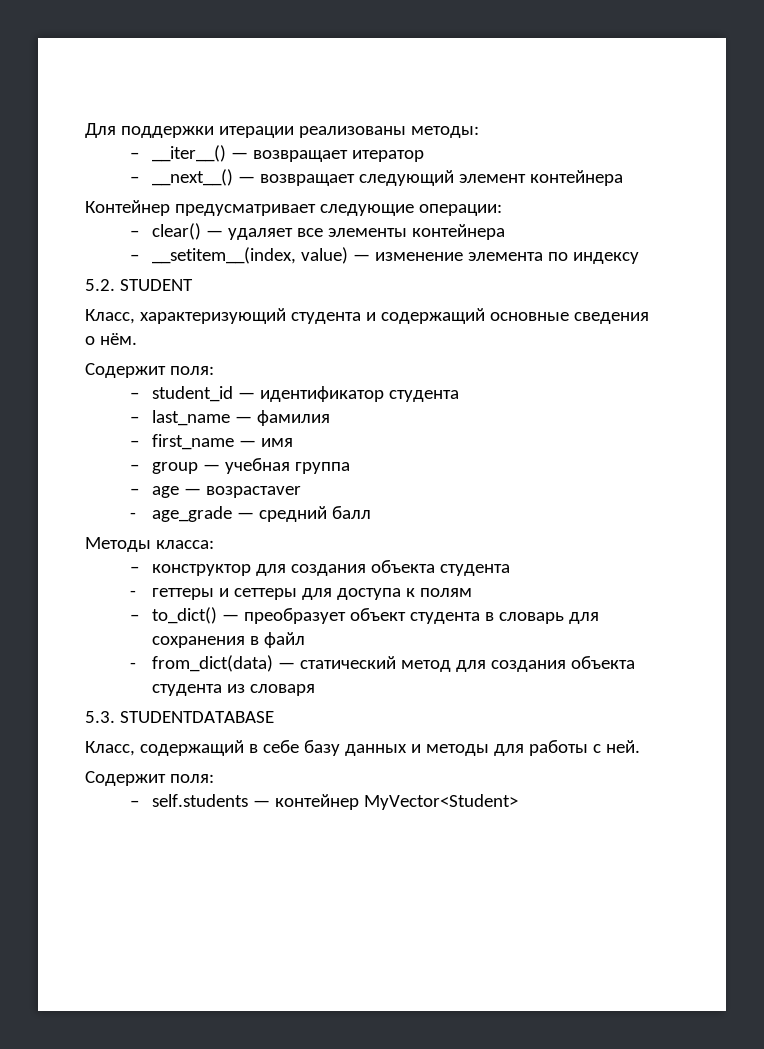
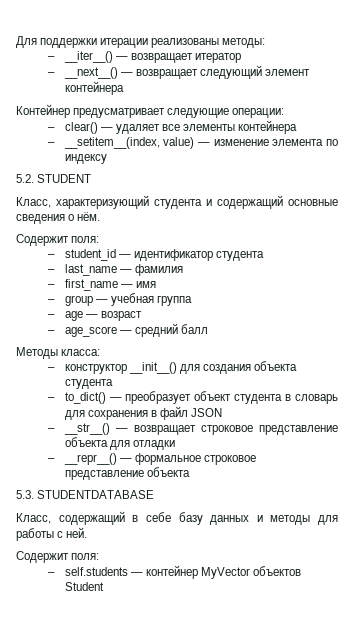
[205,486,301,498] [129,506,232,522] возрастaver // - age_grade -> [100,311,142,321] [48,326,117,337] возраст // – age_score
[255,560,510,576] [129,588,472,600] для создания объекта студента // - геттеры и сеттеры для доступа к полям -> [128,361,298,374] [64,379,113,389] __init__() для создания объекта студента
[129,655,635,672] [151,684,315,696] // - from_dict(data) — статический метод для создания объекта студента из словаря -> [191,408,223,417] [48,423,338,435] [64,437,175,450] [48,453,256,465] [64,467,190,480] JSON // – __str__() — возвращает строковое представление объекта для отладки // – __repr__() — формальное строковое представление объекта
[363,794,518,810] MyVector<Student> -> [200,566,302,579] [64,582,104,591] MyVector объектов Student

